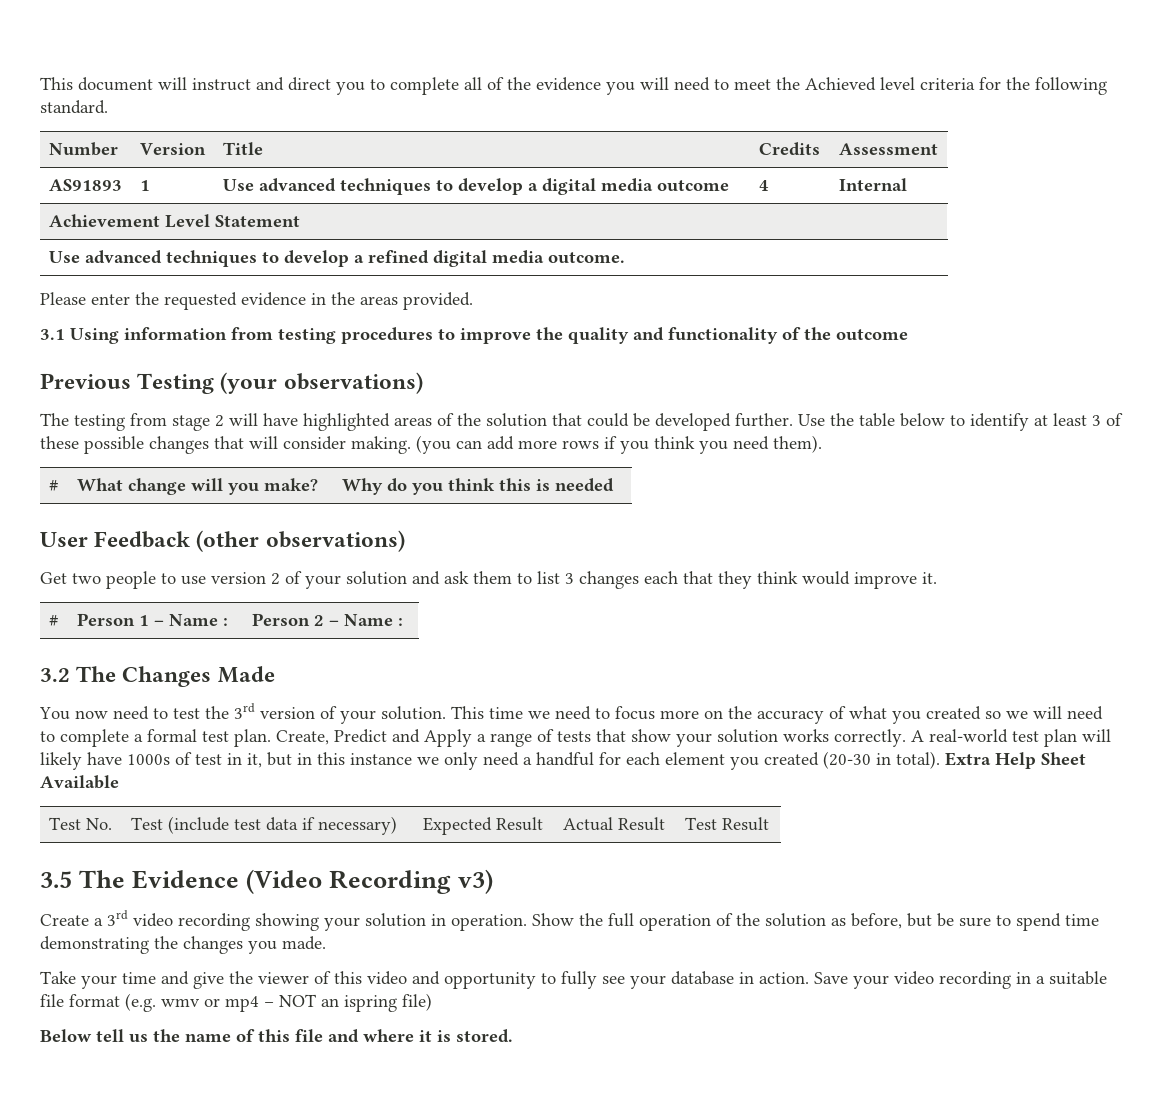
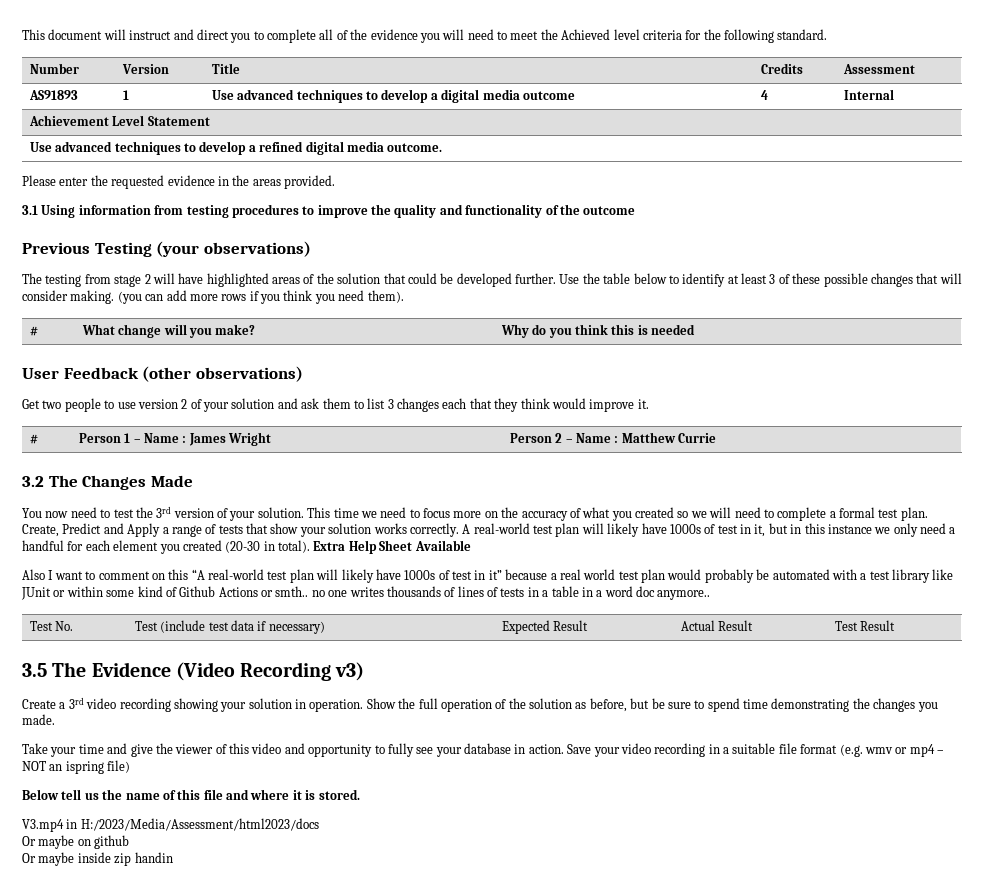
(228, 622) none -> [188,432,272,446] James Wright
(403, 622) none -> [621,432,717,443] Matthew Currie
(119, 782) none -> [22,569,954,583] [21,586,711,600] // Also I want to comment on this “A real-world test plan will likely have 1000s of test in it” because a real world test plan would probably be automated with a test library like JUnit or within some kind of Github Actions or smth.. no one writes thousands of lines of tests in a table in a word doc anymore..
(513, 1036) none -> [22,818,319,832] [22,835,130,849] [22,852,173,866] // V3.mp4 in H:/2023/Media/Assessment/html2023/docs // Or maybe on github // Or maybe inside zip handin

